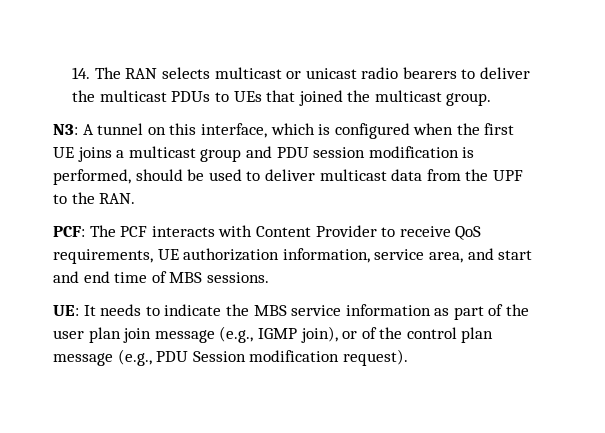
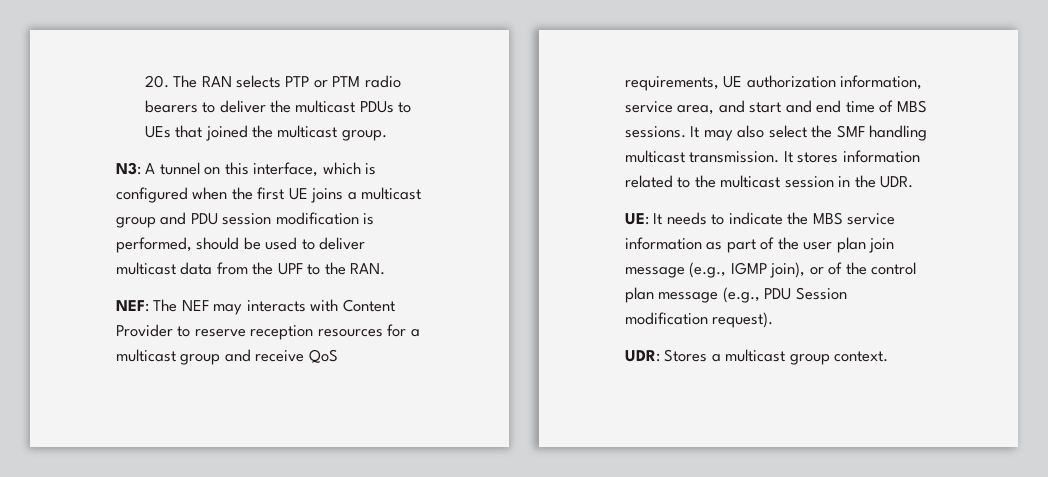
[72,67,91,79] 14. -> [144,75,169,88] 20.
[214,67,357,79] multicast or unicast -> [285,76,361,88] PTP or PTM
[53,225,148,237] PCF: The PCF -> [116,299,243,315] NEF: The NEF may
(396, 232) none -> [194,324,420,340] [116,349,251,365] reserve reception resources for a multicast group and
(269, 277) none -> [690,125,928,141] [625,150,920,163] [625,175,914,188] It may also select the SMF handling multicast transmission. It stores information related to the multicast session in the UDR.
(408, 357) none -> [625,349,889,365] // UDR: Stores a multicast group context.

